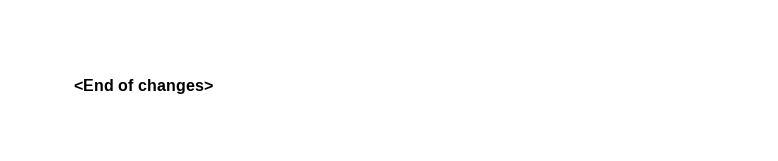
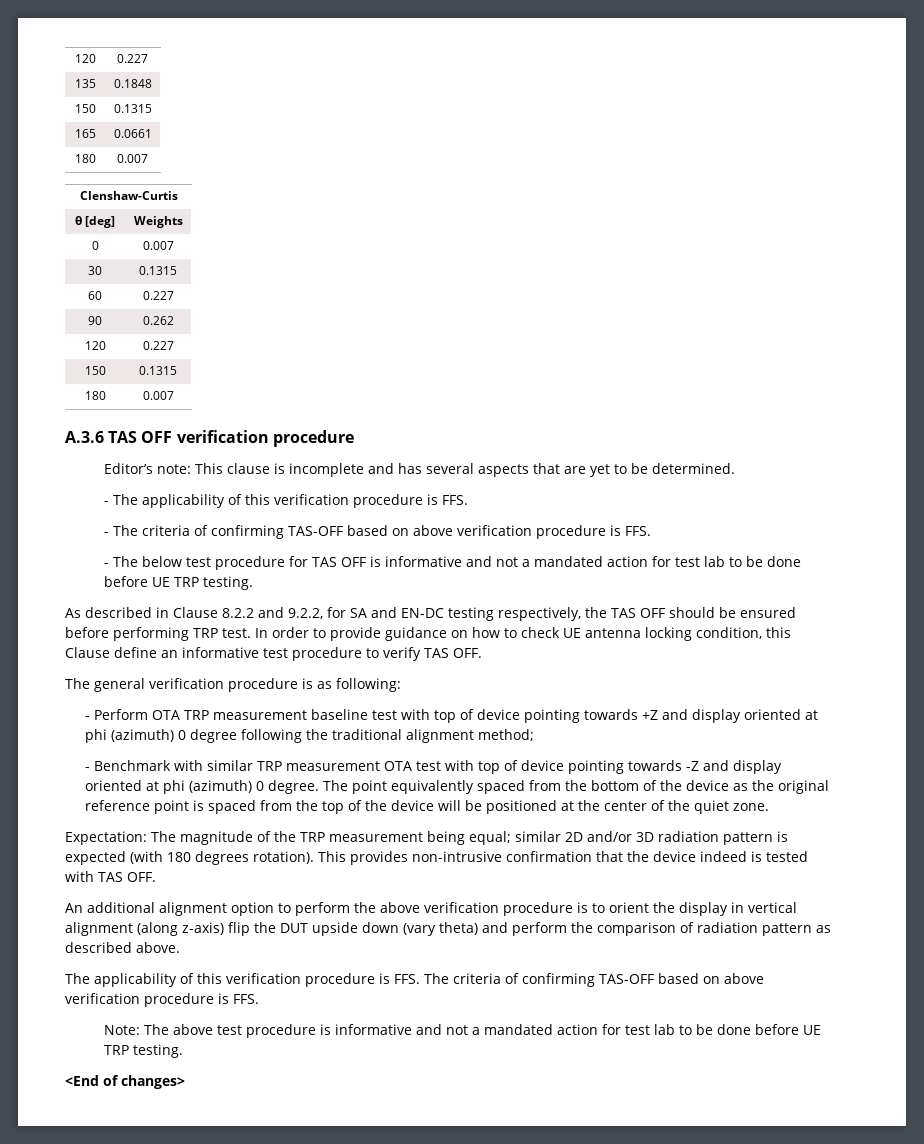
(74, 85) none -> [74,54,96,63] [117,54,148,63] [74,79,96,88] [113,79,152,88] [74,104,96,113] [113,104,152,113] [74,129,96,138] [113,129,152,138] [74,154,96,163] [117,154,148,163] [79,191,178,200] [74,216,116,228] [133,216,183,228] [91,241,99,250] [142,241,174,250] [88,266,102,275] [139,266,177,275] [88,291,102,300] [142,291,174,300] [88,316,102,325] [142,316,174,325] [84,341,106,350] [142,341,174,350] [84,366,106,375] [139,366,177,375] [84,391,106,400] [142,391,174,400] [65,430,354,447] [104,463,736,477] [104,494,469,508] [104,525,652,539] [104,556,802,570] [104,576,254,590] [65,607,796,621] [65,627,791,641] [65,647,482,661] [65,678,401,692] [84,709,818,723] [84,729,534,743] [84,760,782,774] [84,780,829,794] [84,800,769,814] [65,831,788,845] [65,851,808,865] [65,871,156,882] [65,902,797,916] [65,922,831,936] [65,942,180,953] [65,973,764,987] [65,993,259,1007] [104,1024,822,1038] [104,1044,184,1058] 120 | 0.227 // 135 | 0.1848 // 150 | 0.1315 // 165 | 0.0661 // 180 | 0.007 // Clenshaw-Curtis // θ [deg] | Weights // 0 | 0.007 // 30 | 0.1315 // 60 | 0.227 // 90 | 0.262 // 120 | 0.227 // 150 | 0.1315 // 180 | 0.007 // A.3.6 TAS OFF verification procedure // Editor’s note: This clause is incomplete and has several aspects that are yet to be determined. // - The applicability of this verification procedure is FFS. // - The criteria of confirming TAS-OFF based on above verification procedure is FFS. // - The below test procedure for TAS OFF is informative and not a mandated action for test lab to be done before UE TRP testing. // As described in Clause 8.2.2 and 9.2.2, for SA and EN-DC testing respectively, the TAS OFF should be ensured before performing TRP test. In order to provide guidance on how to check UE antenna locking condition, this Clause define an informative test procedure to verify TAS OFF. // The general verification procedure is as following: // - Perform OTA TRP measurement baseline test with top of device pointing towards +Z and display oriented at phi (azimuth) 0 degree following the traditional alignment method; // - Benchmark with similar TRP measurement OTA test with top of device pointing towards -Z and display oriented at phi (azimuth) 0 degree. The point equivalently spaced from the bottom of the device as the original reference point is spaced from the top of the device will be positioned at the center of the quiet zone. // Expectation: The magnitude of the TRP measurement being equal; similar 2D and/or 3D radiation pattern is expected (with 180 degrees rotation). This provides non-intrusive confirmation that the device indeed is tested with TAS OFF. // An additional alignment option to perform the above verification procedure is to orient the display in vertical alignment (along z-axis) flip the DUT upside down (vary theta) and perform the comparison of radiation pattern as described above. // The applicability of this verification procedure is FFS. The criteria of confirming TAS-OFF based on above verification procedure is FFS. // Note: The above test procedure is informative and not a mandated action for test lab to be done before UE TRP testing. //

